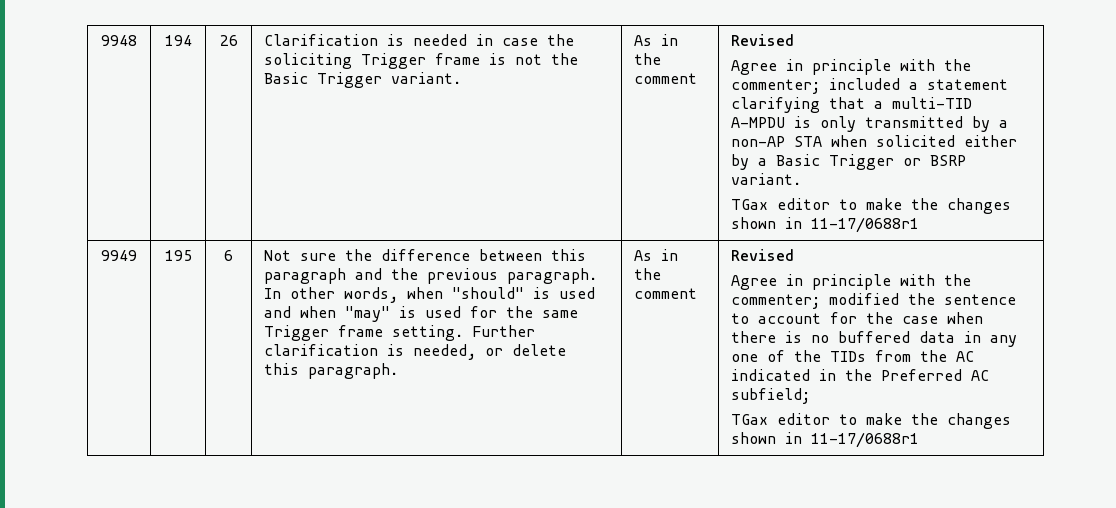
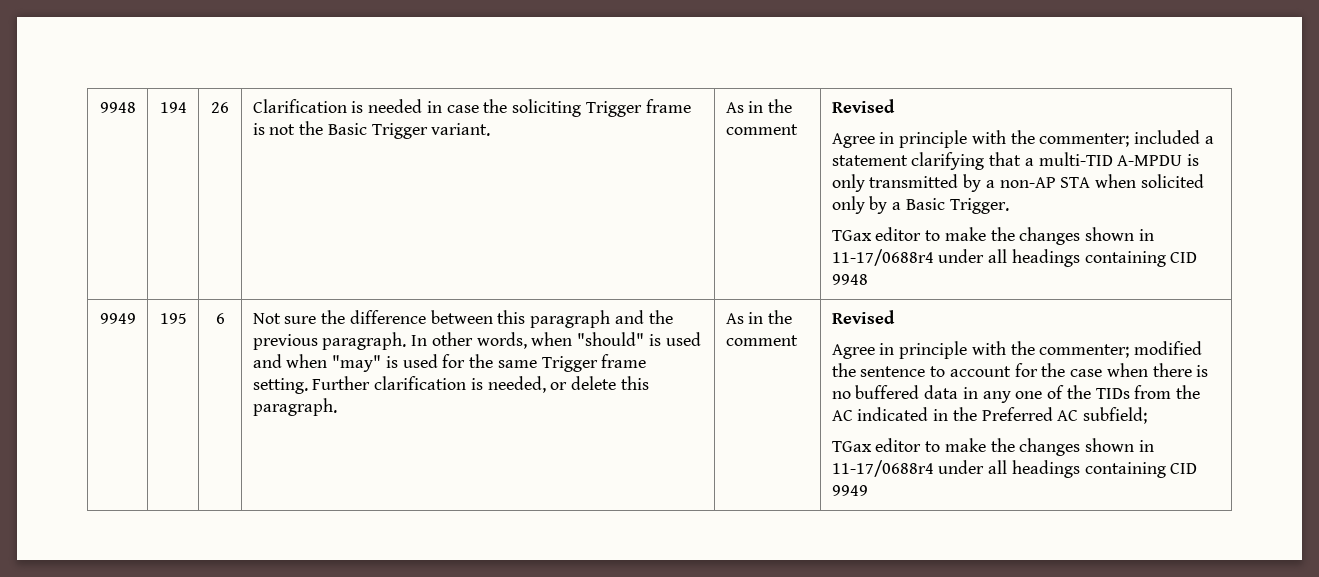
[964,135,1018,147] either -> [831,196,865,214] only
[829,154,967,170] [731,173,802,185] [731,198,1012,214] [731,217,920,233] Trigger or BSRP variant. // TGax editor to make the changes shown in 11-17/0688r1 -> [949,198,1009,214] [831,227,1154,245] [831,249,1198,267] [831,274,868,285] Trigger. // TGax editor to make the changes shown in 11-17/0688r4 under all headings containing CID 9948
[811,432,920,448] 11-17/0688r1 -> [831,460,1198,478] [831,485,868,496] 11-17/0688r4 under all headings containing CID 9949

